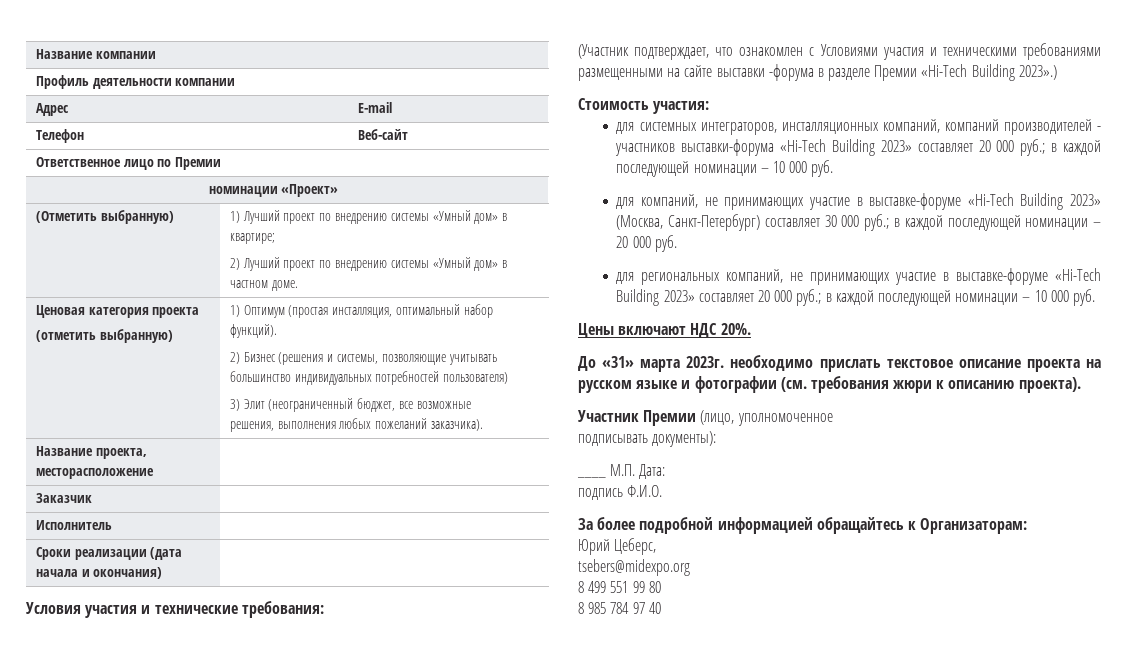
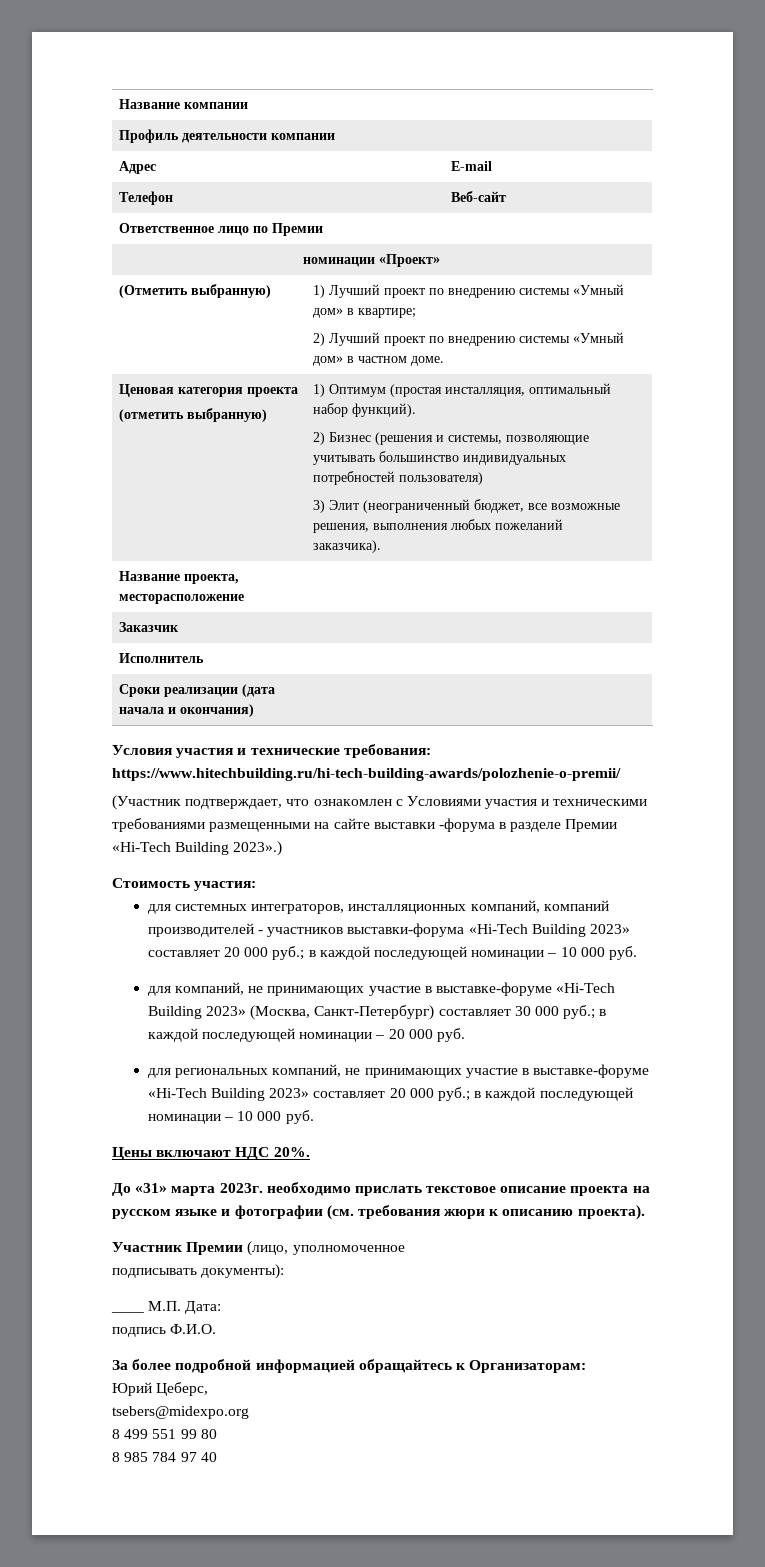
(324, 609) none -> [112,768,621,781] https://www.hitechbuilding.ru/hi-tech-building-awards/polozhenie-o-premii/

